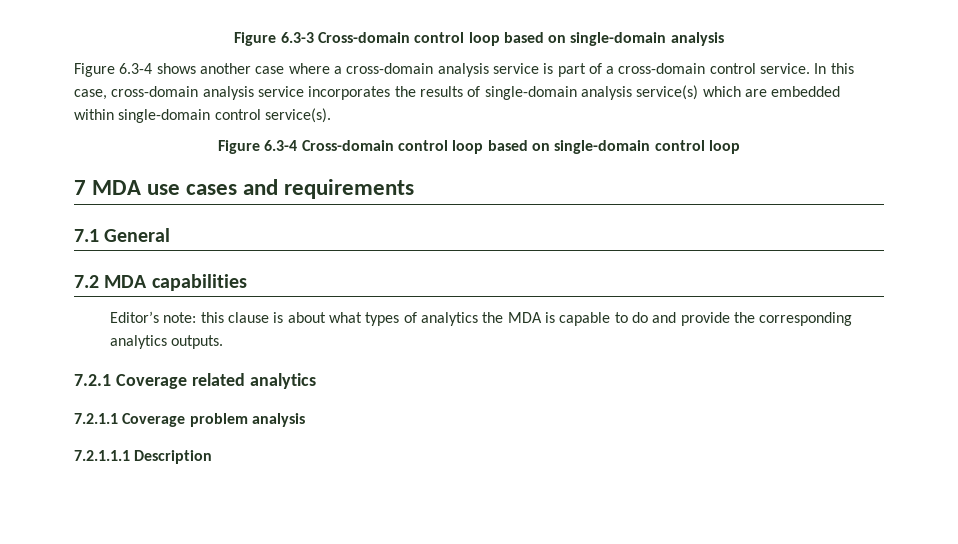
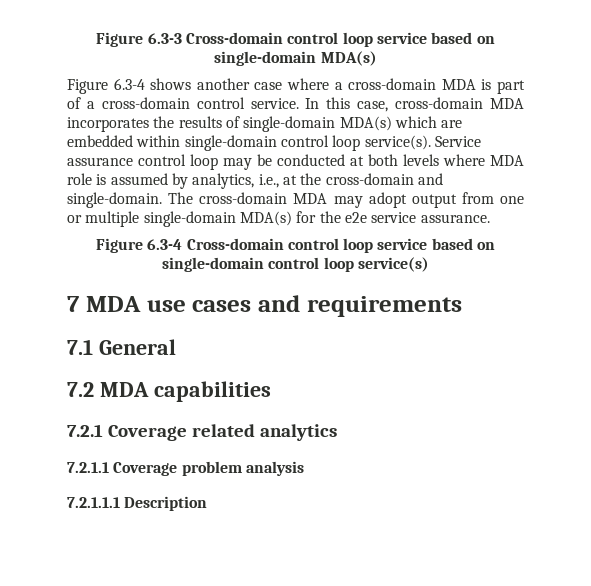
[503,32,724,46] based on single-domain analysis -> [376,32,495,44] [214,51,377,66] service based on single-domain MDA(s)
[437,63,539,77] analysis service -> [441,79,476,90] MDA
[202,86,304,100] analysis service -> [490,98,524,109] MDA
[580,85,699,100] analysis service(s) -> [339,116,392,131] MDA(s)
(261, 114) none -> [332,135,361,151] loop
(331, 115) none -> [434,136,481,147] [67,154,524,170] [67,173,443,189] [67,192,524,208] [67,211,490,227] Service assurance control loop may be conducted at both levels where MDA role is assumed by analytics, i.e., at the cross-domain and single-domain. The cross-domain MDA may adopt output from one or multiple single-domain MDA(s) for the e2e service assurance.
(484, 147) none -> [377,238,428,250] service
(740, 147) none -> [357,257,429,272] service(s)
[110,311,853,326] [110,335,224,349] // Editor’s note: this clause is about what types of analytics the MDA is capable to do and provide the corresponding analytics outputs. -> (271, 391) none

